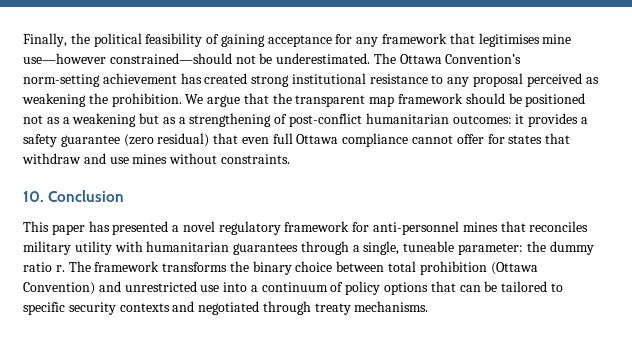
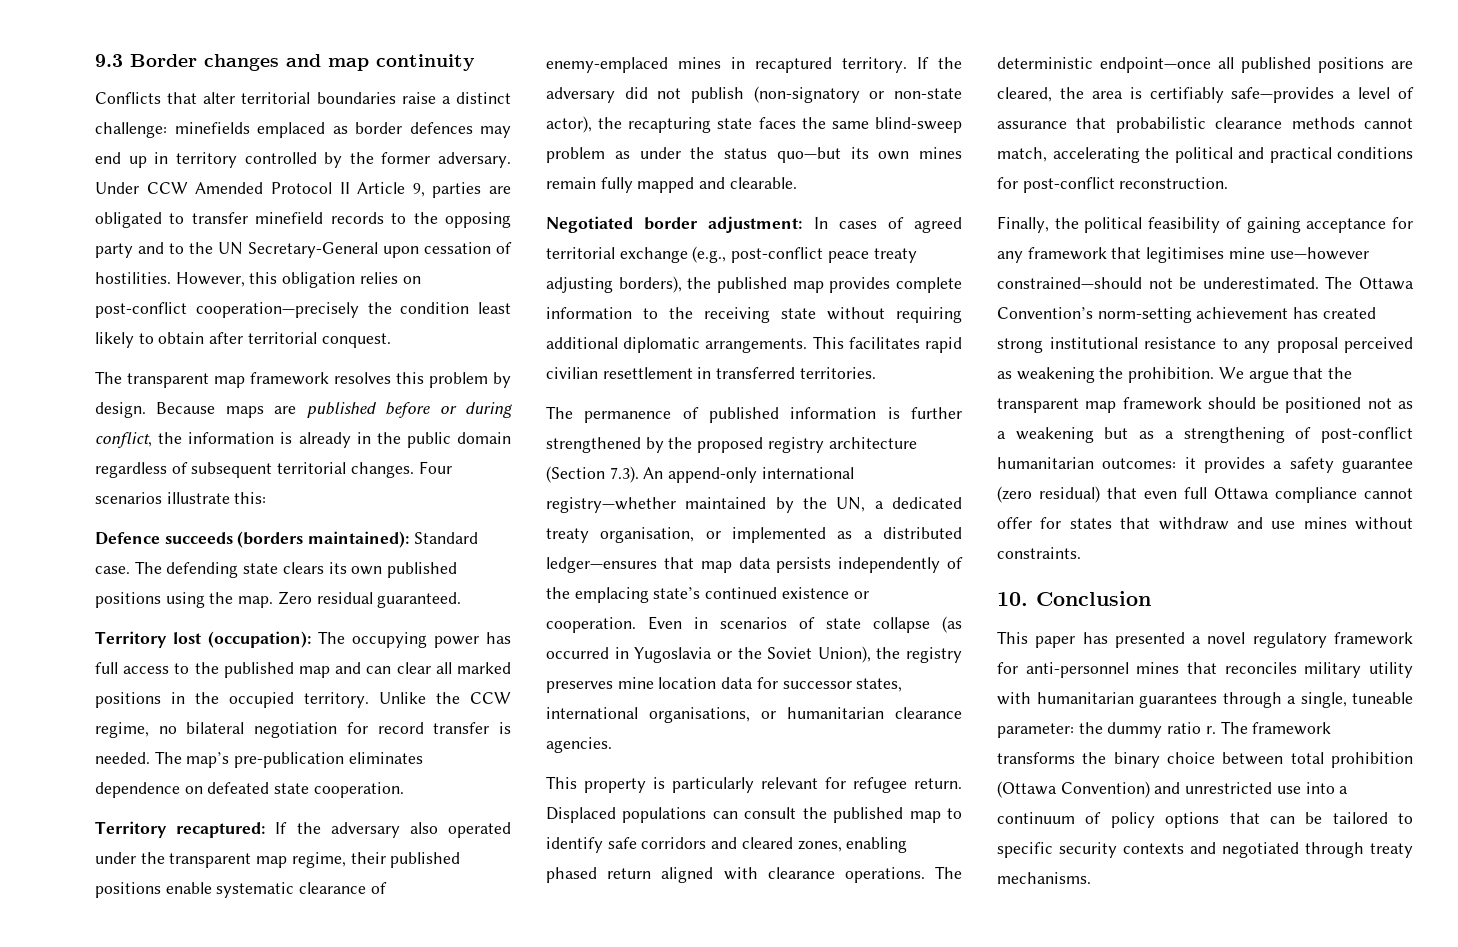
(23, 40) none -> [95,54,475,71] [95,92,512,104] [95,122,511,138] [95,152,511,168] [95,182,511,198] [95,212,512,228] [95,242,512,258] [95,272,421,288] [95,302,511,318] [95,332,391,348] [95,371,511,388] [95,402,512,418] [95,432,511,448] [95,461,452,478] [95,492,267,504] [95,531,478,548] [95,561,458,578] [95,591,462,608] [95,631,511,648] [95,662,511,678] [95,692,511,708] [95,722,512,738] [95,751,423,768] [95,782,404,798] [95,821,512,838] [95,852,461,868] [95,882,387,898] [546,57,962,73] [546,86,962,103] [546,116,962,133] [546,147,962,163] [546,177,797,193] [546,216,962,233] [546,246,917,263] [546,276,963,293] [546,307,962,323] [546,336,962,353] [546,367,876,379] [546,406,962,423] [546,437,917,453] [546,466,854,483] [546,497,962,513] [546,527,962,543] [546,557,963,573] [546,587,869,603] [546,616,962,633] [546,646,962,663] [546,677,903,693] [546,707,962,723] [546,737,612,753] [546,776,962,793] [546,807,963,823] [546,837,908,853] [546,866,962,883] [997,57,1413,73] [997,87,1414,103] [997,117,1413,133] [997,147,1413,163] [997,177,1229,193] 9.3 Border changes and map continuity // Conflicts that alter territorial boundaries raise a distinct challenge: minefields emplaced as border defences may end up in territory controlled by the former adversary. Under CCW Amended Protocol II Article 9, parties are obligated to transfer minefield records to the opposing party and to the UN Secretary-General upon cessation of hostilities. However, this obligation relies on post-conflict cooperation—precisely the condition least likely to obtain after territorial conquest. // The transparent map framework resolves this problem by design. Because maps are published before or during conflict, the information is already in the public domain regardless of subsequent territorial changes. Four scenarios illustrate this: // Defence succeeds (borders maintained): Standard case. The defending state clears its own published positions using the map. Zero residual guaranteed. // Territory lost (occupation): The occupying power has full access to the published map and can clear all marked positions in the occupied territory. Unlike the CCW regime, no bilateral negotiation for record transfer is needed. The map’s pre-publication eliminates dependence on defeated state cooperation. // Territory recaptured: If the adversary also operated under the transparent map regime, their published positions enable systematic clearance of enemy-emplaced mines in recaptured territory. If the adversary did not publish (non-signatory or non-state actor), the recapturing state faces the same blind-sweep problem as under the status quo—but its own mines remain fully mapped and clearable. // Negotiated border adjustment: In cases of agreed territorial exchange (e.g., post-conflict peace treaty adjusting borders), the published map provides complete information to the receiving state without requiring additional diplomatic arrangements. This facilitates rapid civilian resettlement in transferred territories. // The permanence of published information is further strengthened by the proposed registry architecture (Section 7.3). An append-only international registry—whether maintained by the UN, a dedicated treaty organisation, or implemented as a distributed ledger—ensures that map data persists independently of the emplacing state’s continued existence or cooperation. Even in scenarios of state collapse (as occurred in Yugoslavia or the Soviet Union), the registry preserves mine location data for successor states, international organisations, or humanitarian clearance agencies. // This property is particularly relevant for refugee return. Displaced populations can consult the published map to identify safe corridors and cleared zones, enabling phased return aligned with clearance operations. The deterministic endpoint—once all published positions are cleared, the area is certifiably safe—provides a level of assurance that probabilistic clearance methods cannot match, accelerating the political and practical conditions for post-conflict reconstruction. //

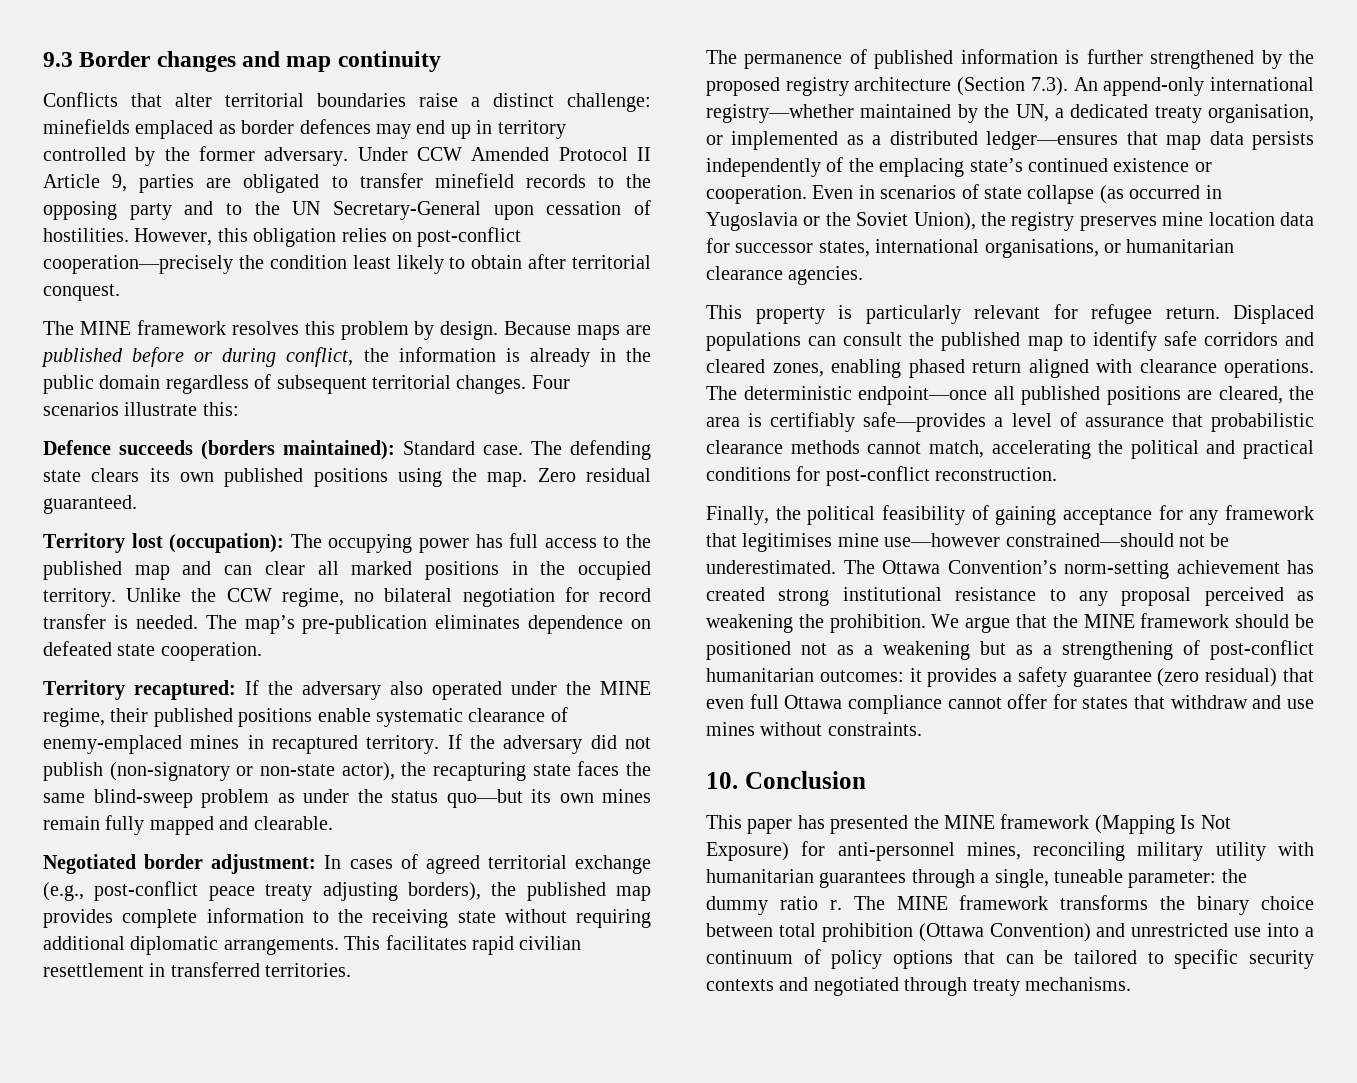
[127,373,245,388] transparent map -> [79,321,131,335] MINE
[169,853,288,868] transparent map -> [600,681,651,695] MINE
[997,398,1117,413] transparent map -> [1083,614,1135,628] MINE
[1192,632,1413,648] [997,662,1297,678] a novel regulatory framework for anti-personnel mines that reconciles -> [913,814,1231,834] [706,841,1126,861] the MINE framework (Mapping Is Not Exposure) for anti-personnel mines, reconciling
(1248, 727) none -> [896,896,948,910] MINE

